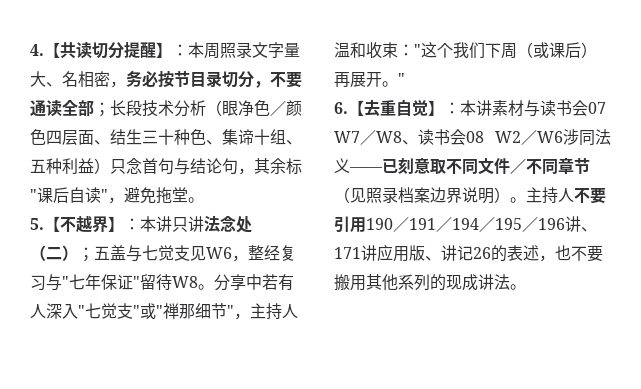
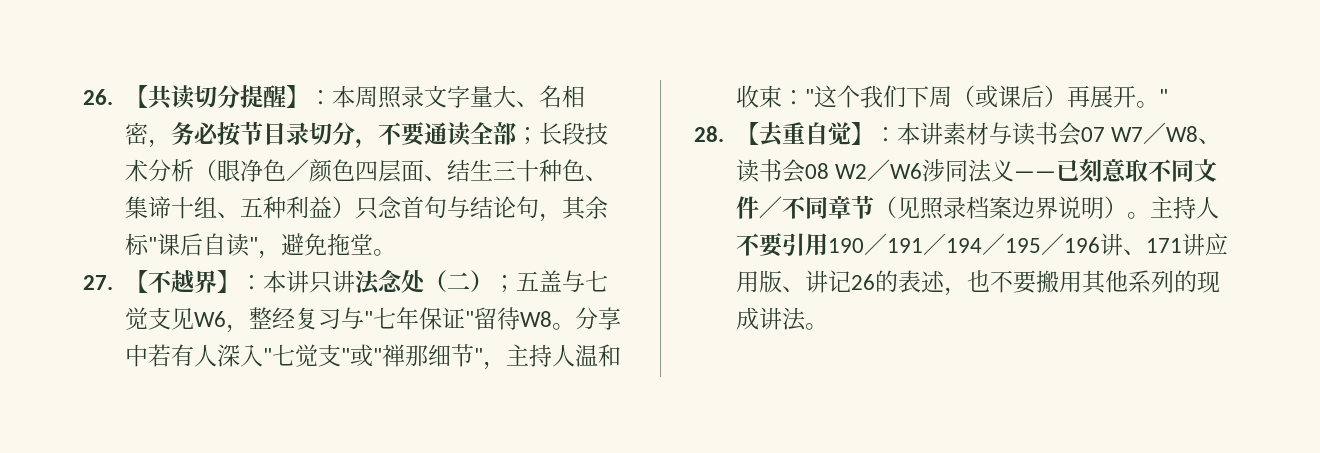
[30,44,44,56] 4. -> [83,89,113,105] 26.
[30,218,44,230] 5. -> [83,275,113,290] 27.
[334,102,348,114] 6. -> [694,126,724,142] 28.

